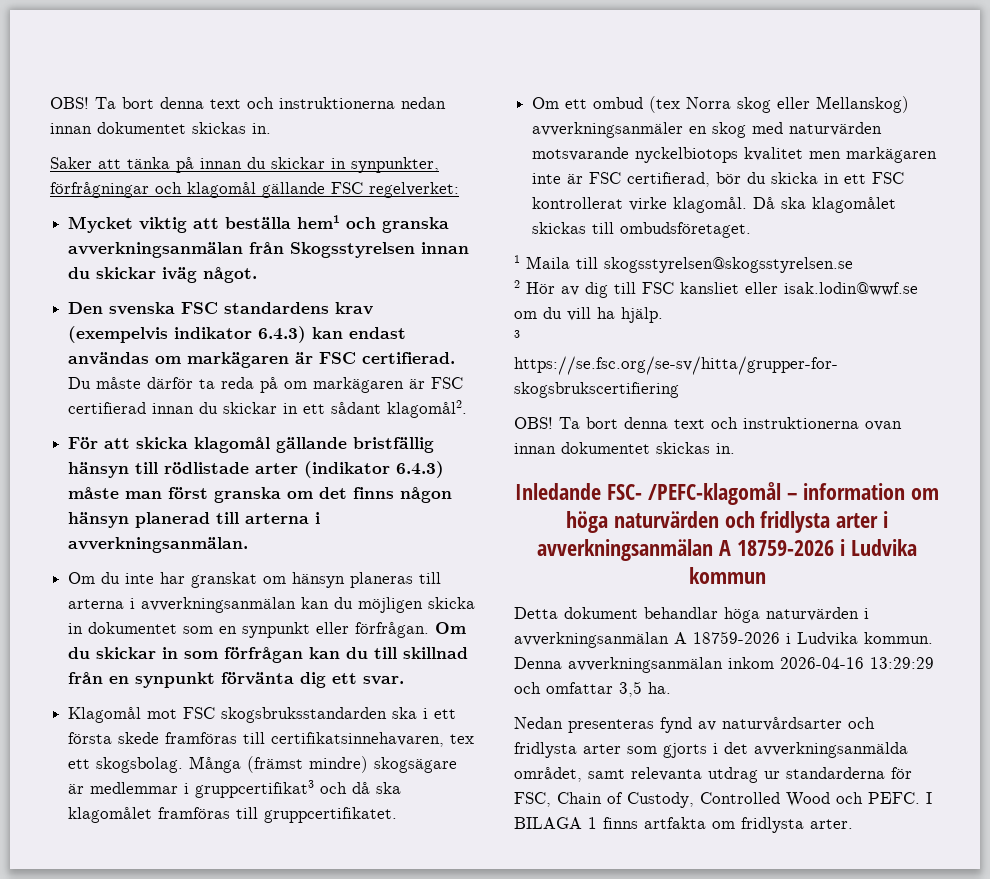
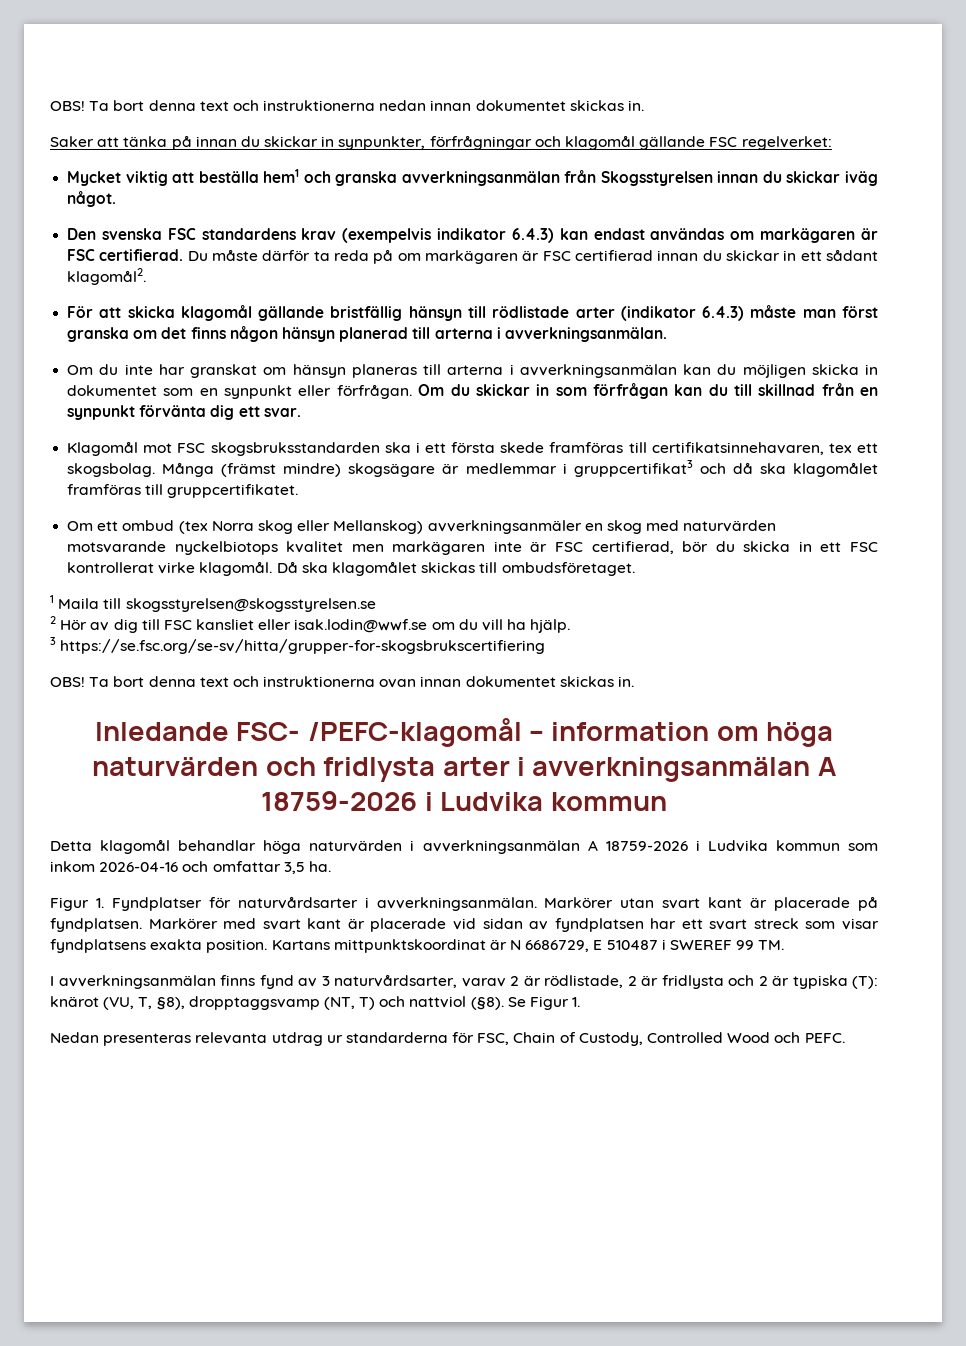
[564,607,638,619] dokument -> [100,839,171,854] klagomål
[864,632,933,644] [514,657,723,673] kommun. Denna avverkningsanmälan -> [775,840,879,851] kommun som
[870,657,934,669] 13:29:29 -> (179, 867) none
[514,717,875,733] [514,742,908,758] [514,767,625,782] Nedan presenteras fynd av naturvårdsarter och fridlysta arter som gjorts i det avverkningsanmälda området, samt -> [50,896,878,911] [50,918,879,932] [50,939,785,953] [50,974,878,989] [50,996,581,1010] [50,1032,192,1046] Figur 1. Fyndplatser för naturvårdsarter i avverkningsanmälan. Markörer utan svart kant är placerade på fyndplatsen. Markörer med svart kant är placerade vid sidan av fyndplatsen har ett svart streck som visar fyndplatsens exakta position. Kartans mittpunktskoordinat är N 6686729, E 510487 i SWEREF 99 TM. // I avverkningsanmälan finns fynd av 3 naturvårdsarter, varav 2 är rödlistade, 2 är fridlysta och 2 är typiska (T): knärot (VU, T, §8), dropptaggsvamp (NT, T) och nattviol (§8). Se Figur 1. // Nedan presenteras
[926,792,932,804] [514,817,853,833] I BILAGA 1 finns artfakta om fridlysta arter. -> (845, 1038) none

